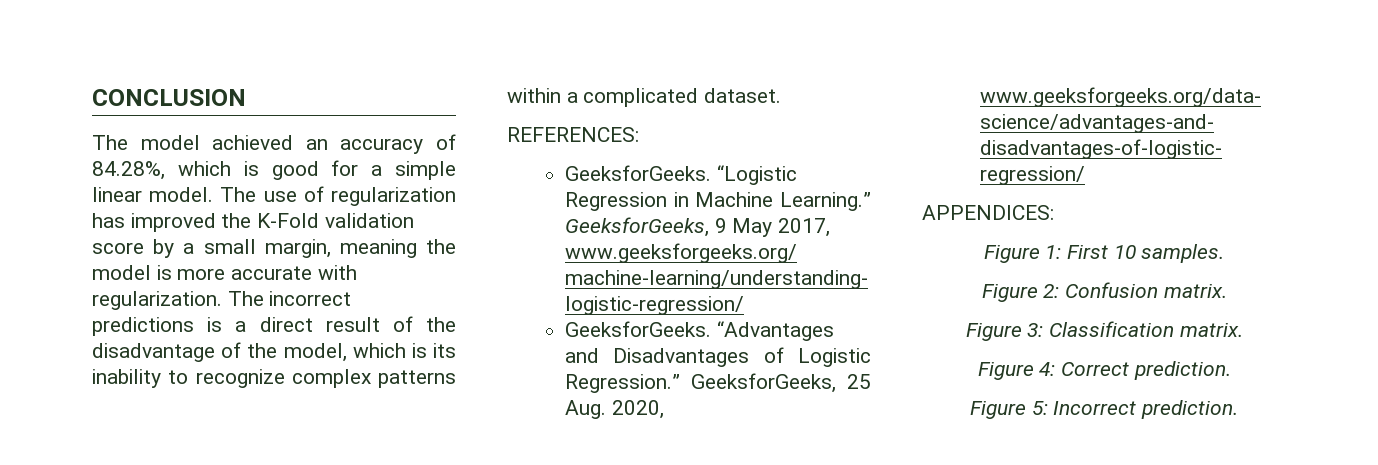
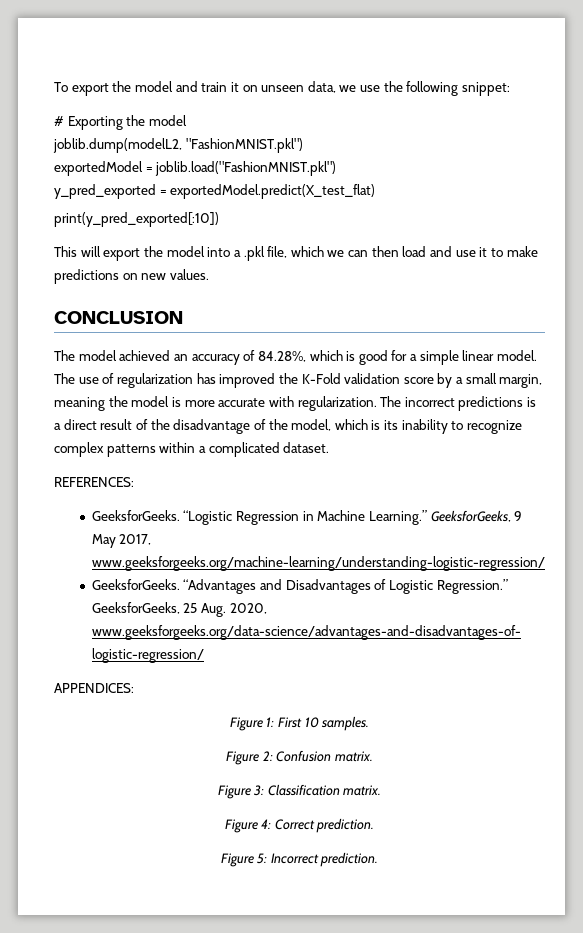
(92, 97) none -> [54,81,511,96] [54,115,187,130] [53,138,303,153] [54,161,337,176] [54,184,376,199] [54,212,219,227] [54,246,538,261] [54,269,209,284] To export the model and train it on unseen data, we use the following snippet: // # Exporting the model // joblib.dump(modelL2, "FashionMNIST.pkl") // exportedModel = joblib.load("FashionMNIST.pkl") // y_pred_exported = exportedModel.predict(X_test_flat) // print(y_pred_exported[:10]) // This will export the model into a .pkl file, which we can then load and use it to make predictions on new values. //

